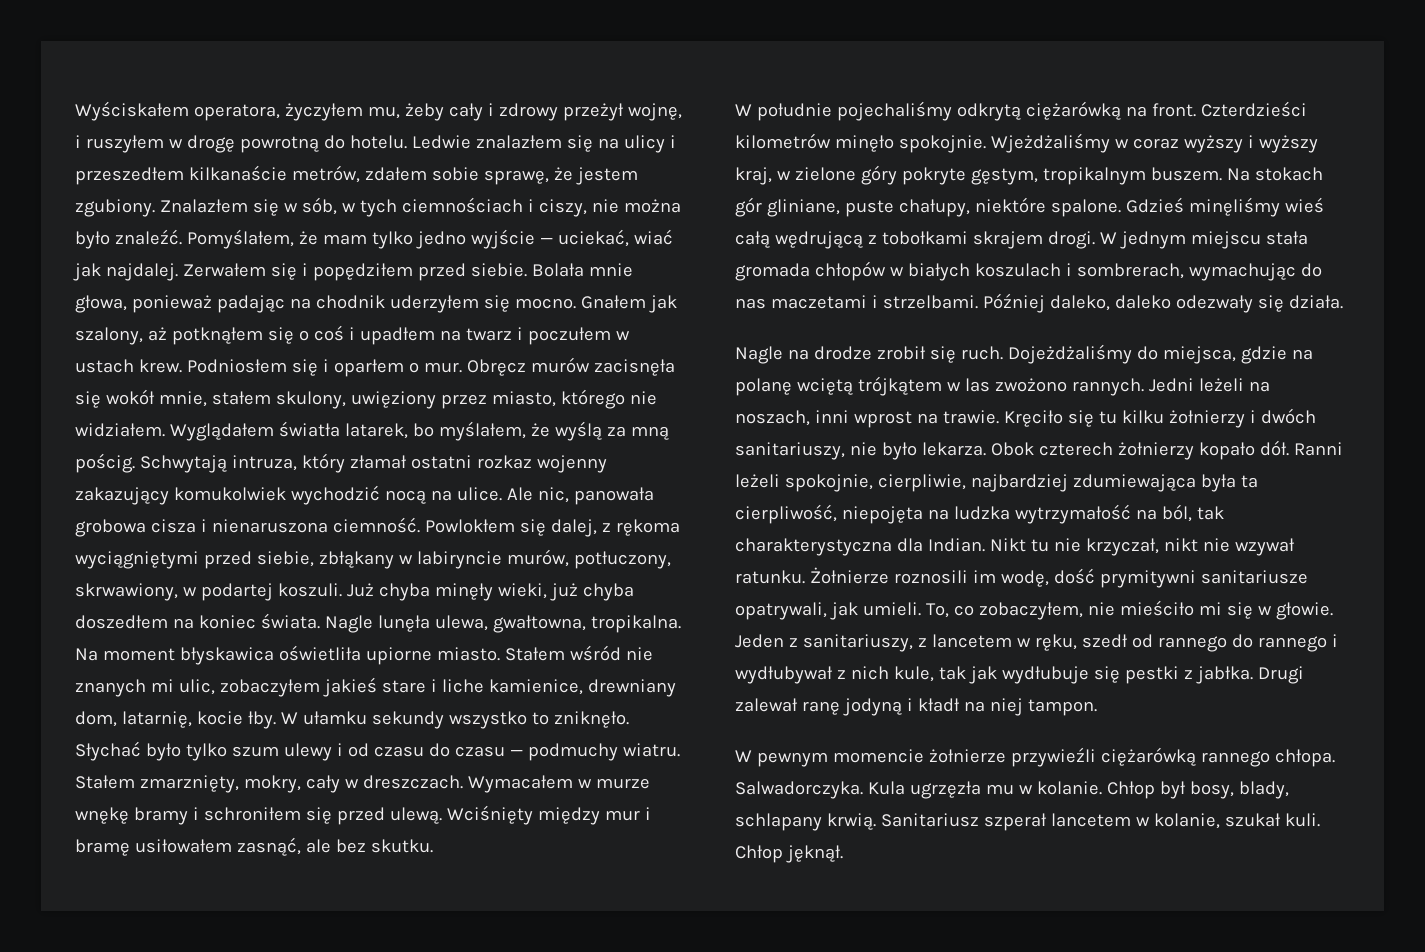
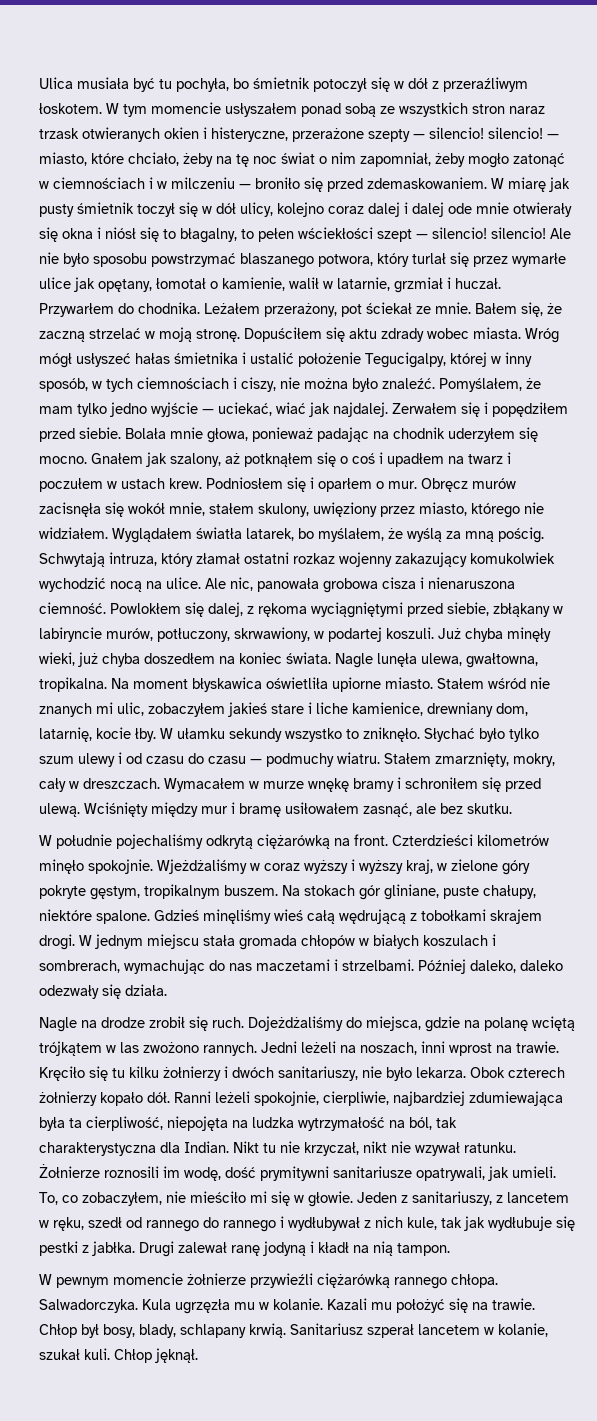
[75,101,682,121] [75,135,676,153] [75,165,638,185] [75,197,337,217] Wyściskałem operatora, życzyłem mu, żeby cały i zdrowy przeżył wojnę, i ruszyłem w drogę powrotną do hotelu. Ledwie znalazłem się na ulicy i przeszedłem kilkanaście metrów, zdałem sobie sprawę, że jestem zgubiony. Znalazłem się w sób, -> [39,77,528,92] [39,102,545,117] [39,127,559,142] [39,152,565,168] [39,177,570,192] [39,202,572,217] [39,227,571,243] [39,252,566,268] [39,277,501,293] [39,302,562,317] [39,327,559,343] [39,352,532,368] [39,378,88,392] Ulica musiała być tu pochyła, bo śmietnik potoczył się w dół z przeraźliwym łoskotem. W tym momencie usłyszałem ponad sobą ze wszystkich stron naraz trzask otwieranych okien i histeryczne, przerażone szepty — silencio! silencio! — miasto, które chciało, żeby na tę noc świat o nim zapomniał, żeby mogło zatonąć w ciemnościach i w milczeniu — broniło się przed zdemaskowaniem. W miarę jak pusty śmietnik toczył się w dół ulicy, kolejno coraz dalej i dalej ode mnie otwierały się okna i niósł się to błagalny, to pełen wściekłości szept — silencio! silencio! Ale nie było sposobu powstrzymać blaszanego potwora, który turlał się przez wymarłe ulice jak opętany, łomotał o kamienie, walił w latarnie, grzmiał i huczał. Przywarłem do chodnika. Leżałem przerażony, pot ściekał ze mnie. Bałem się, że zaczną strzelać w moją stronę. Dopuściłem się aktu zdrady wobec miasta. Wróg mógł usłyszeć hałas śmietnika i ustalić położenie Tegucigalpy, której w inny sposób,
[989,698,1023,716] niej -> [373,1241,393,1256] nią
(1102, 788) none -> [327,1298,535,1313] Kazali mu położyć się na trawie.

